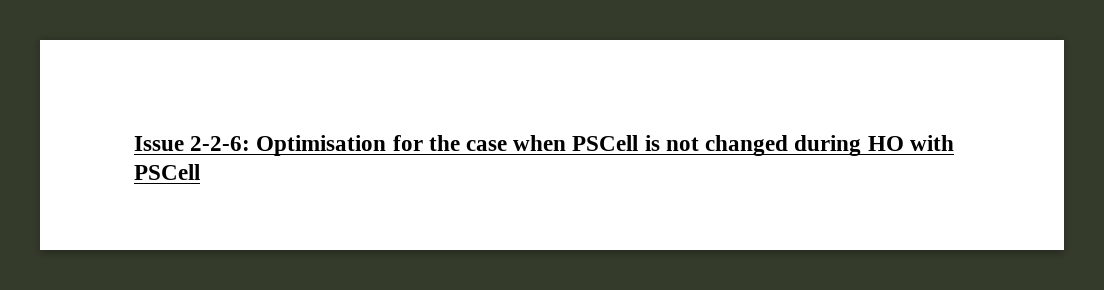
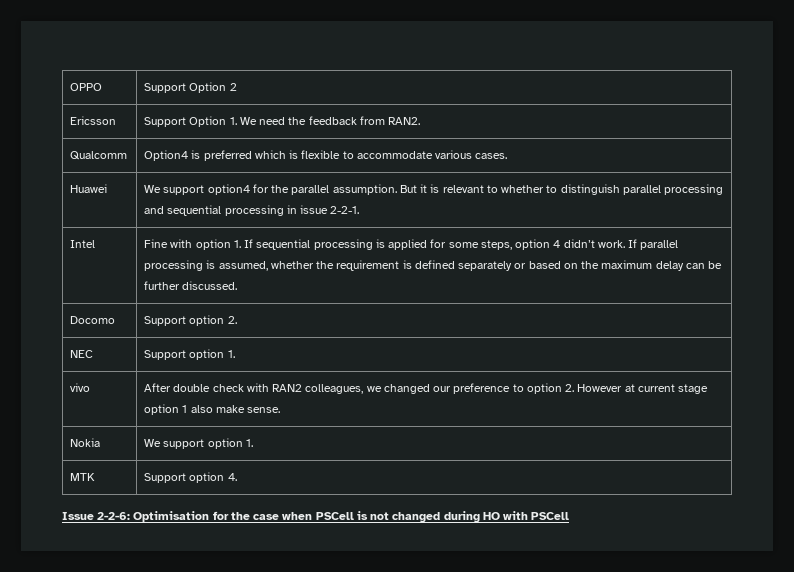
(134, 143) none -> [70,83,103,91] [144,82,237,93] [70,116,117,125] [144,116,421,127] [70,151,128,160] [144,150,508,161] [70,184,108,193] [144,184,724,195] [144,205,360,216] [70,240,96,248] [144,239,679,250] [144,260,723,271] [144,281,238,290] [70,316,116,324] [144,315,237,326] [70,350,94,358] [144,349,235,360] [70,383,91,392] [144,383,709,394] [144,404,281,415] [70,438,101,447] [144,438,253,449] [70,473,96,481] [144,472,237,483] OPPO | Support Option 2 // Ericsson | Support Option 1. We need the feedback from RAN2. // Qualcomm | Option4 is preferred which is flexible to accommodate various cases. // Huawei | We support option4 for the parallel assumption. But it is relevant to whether to distinguish parallel processing and sequential processing in issue 2-2-1. // Intel | Fine with option 1. If sequential processing is applied for some steps, option 4 didn’t work. If parallel processing is assumed, whether the requirement is defined separately or based on the maximum delay can be further discussed. // Docomo | Support option 2. // NEC | Support option 1. // vivo | After double check with RAN2 colleagues, we changed our preference to option 2. However at current stage option 1 also make sense. // Nokia | We support option 1. // MTK | Support option 4. //

